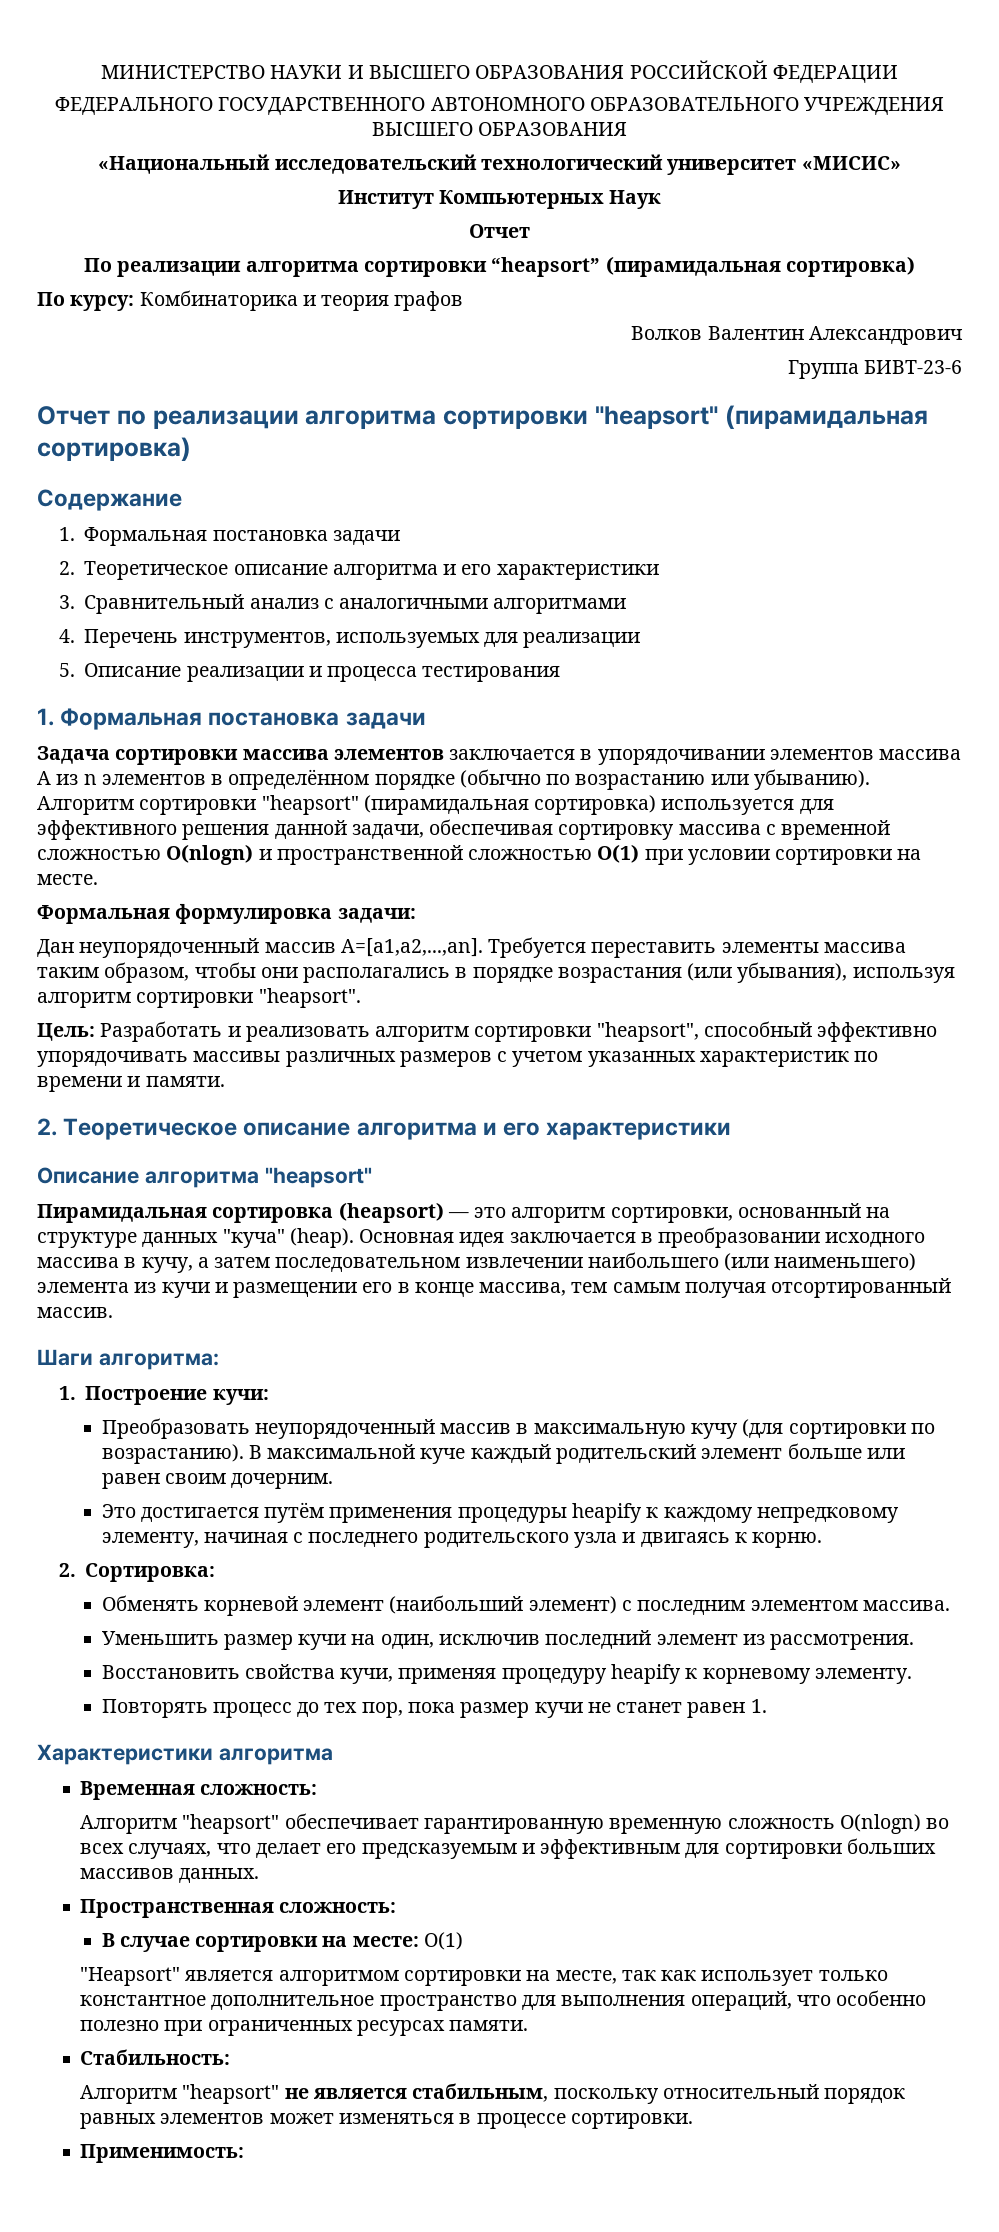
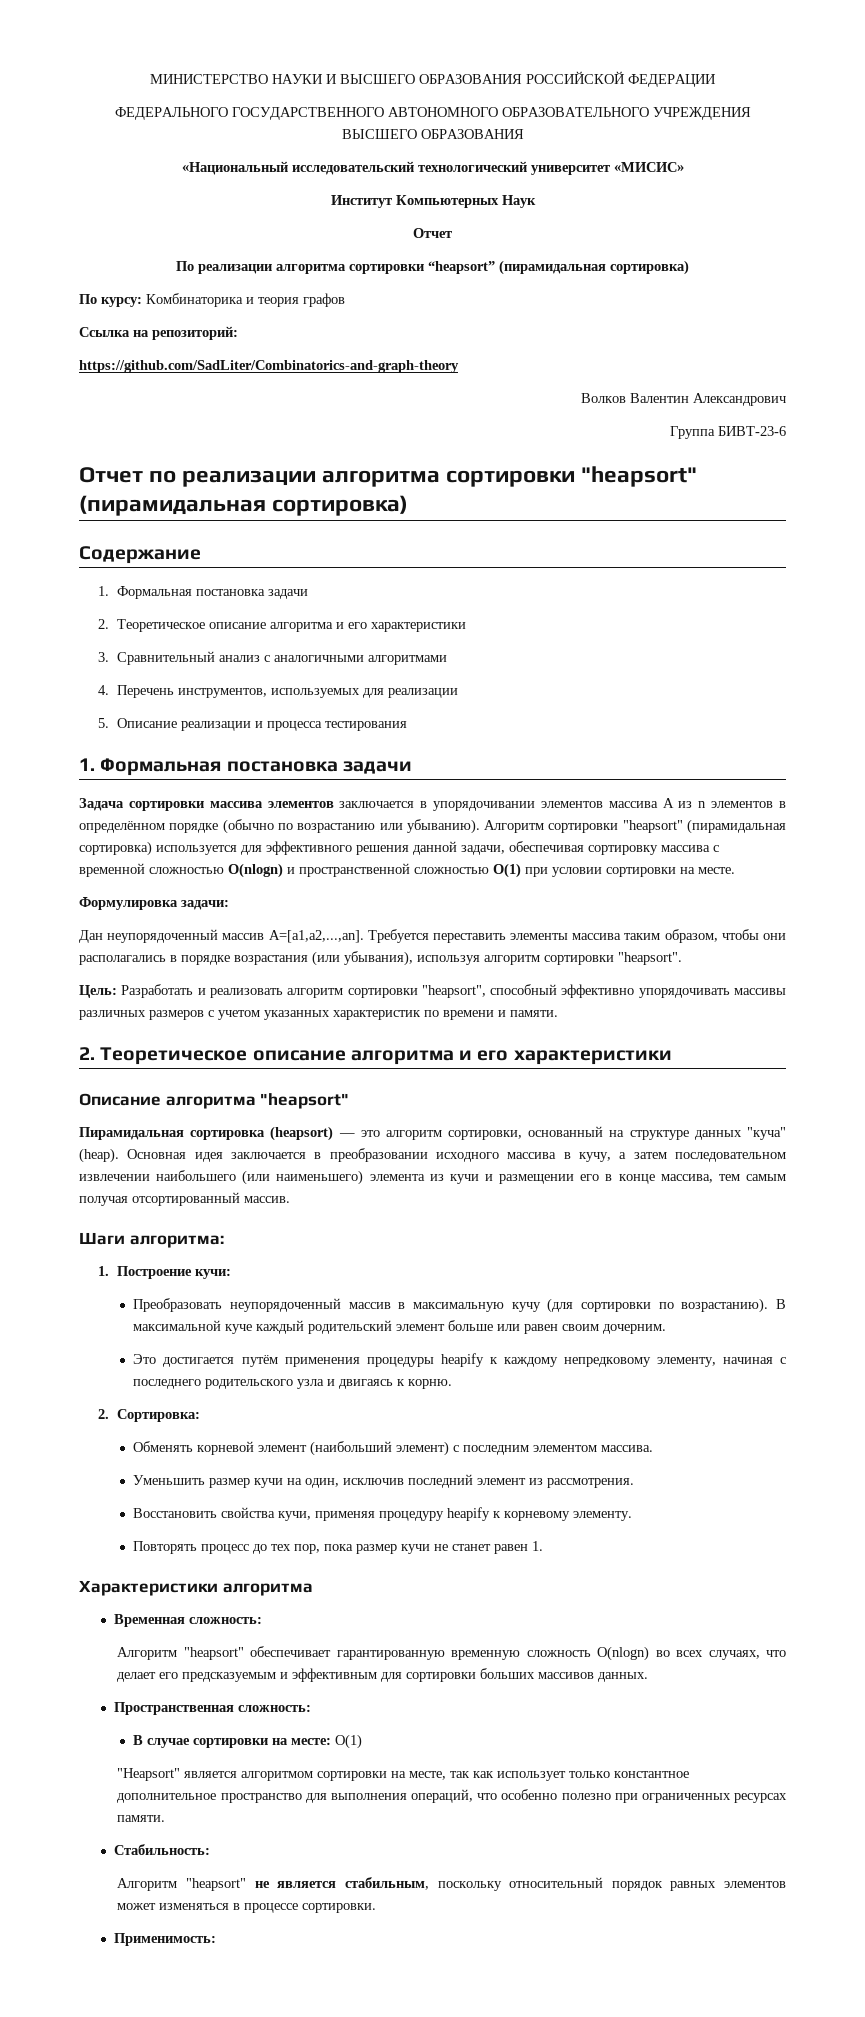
(464, 301) none -> [79,326,238,340] [79,360,459,373] // Ссылка на репозиторий: // https://github.com/SadLiter/Combinatorics-and-graph-theory
[37,903,333,924] Формальная формулировка -> [79,897,178,910] Формулировка

